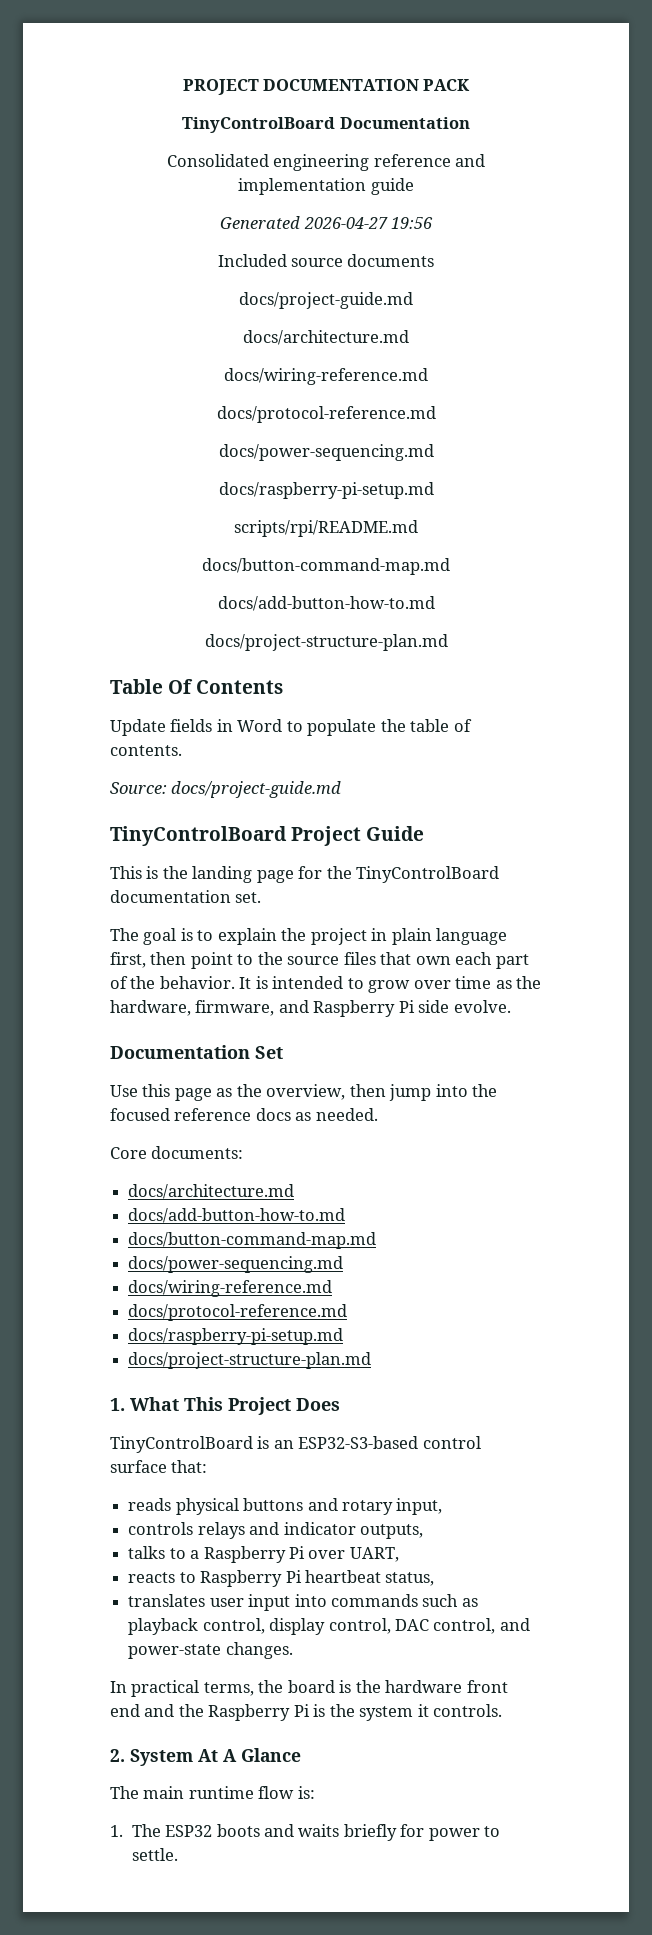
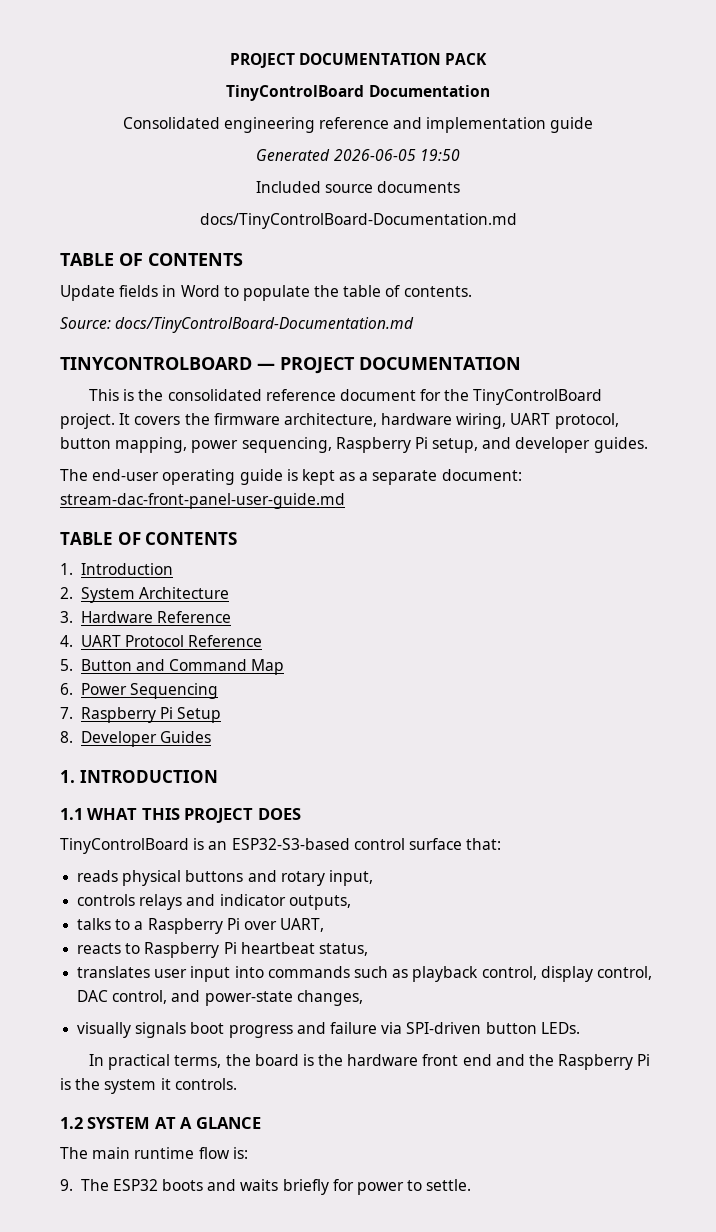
[303,217,433,229] 2026-04-27 19:56 -> [333,149,460,161] 2026-06-05 19:50
[239,292,413,309] [243,330,409,345] [224,368,428,385] [216,406,436,423] [218,444,434,461] [218,482,434,499] [234,520,418,537] [202,558,450,575] [217,596,435,611] [204,634,448,651] [110,679,284,694] docs/project-guide.md // docs/architecture.md // docs/wiring-reference.md // docs/protocol-reference.md // docs/power-sequencing.md // docs/raspberry-pi-setup.md // scripts/rpi/README.md // docs/button-command-map.md // docs/add-button-how-to.md // docs/project-structure-plan.md // Table Of Contents -> [199,213,517,229] [60,253,243,266] docs/TinyControlBoard-Documentation.md // TABLE OF CONTENTS
[171,781,342,798] [110,826,425,846] [110,866,500,883] [110,890,262,903] [110,928,508,945] [110,952,529,969] [110,976,542,993] [110,1000,511,1017] [110,1045,283,1059] [110,1084,498,1101] [110,1108,378,1121] [110,1146,244,1159] [128,1184,295,1199] [128,1208,346,1223] [128,1232,377,1249] [128,1256,344,1273] [128,1280,333,1297] [128,1304,348,1321] [128,1328,344,1345] [128,1352,372,1369] [110,1397,340,1415] docs/project-guide.md // TinyControlBoard Project Guide // This is the landing page for the TinyControlBoard documentation set. // The goal is to explain the project in plain language first, then point to the source files that own each part of the behavior. It is intended to grow over time as the hardware, firmware, and Raspberry Pi side evolve. // Documentation Set // Use this page as the overview, then jump into the focused reference docs as needed. // Core documents: // docs/architecture.md // docs/add-button-how-to.md // docs/button-command-map.md // docs/power-sequencing.md // docs/wiring-reference.md // docs/protocol-reference.md // docs/raspberry-pi-setup.md // docs/project-structure-plan.md // 1. What This Project Does -> [115,317,415,333] [60,357,521,374] [88,389,603,405] [60,413,619,429] [60,437,648,453] [60,469,522,485] [60,493,345,509] [60,532,238,545] [60,563,173,575] [60,587,229,603] [60,611,231,623] [60,635,263,647] [60,659,285,675] [60,683,218,699] [60,707,222,723] [60,731,211,747] [60,770,218,783] [60,808,301,823] docs/TinyControlBoard-Documentation.md // TINYCONTROLBOARD — PROJECT DOCUMENTATION // This is the consolidated reference document for the TinyControlBoard project. It covers the firmware architecture, hardware wiring, UART protocol, button mapping, power sequencing, Raspberry Pi setup, and developer guides. // The end-user operating guide is kept as a separate document: stream-dac-front-panel-user-guide.md // TABLE OF CONTENTS // 1. Introduction // 2. System Architecture // 3. Hardware Reference // 4. UART Protocol Reference // 5. Button and Command Map // 6. Power Sequencing // 7. Raspberry Pi Setup // 8. Developer Guides // 1. INTRODUCTION // 1.1 WHAT THIS PROJECT DOES
[225,1642,293,1659] changes. -> [296,990,363,1006] [77,1022,580,1038] changes, // visually signals boot progress and failure via SPI-driven button LEDs.
[110,1748,301,1766] 2. System At A Glance -> [60,1117,261,1129] 1.2 SYSTEM AT A GLANCE
[110,1825,123,1837] 1. -> [60,1179,73,1191] 9.

